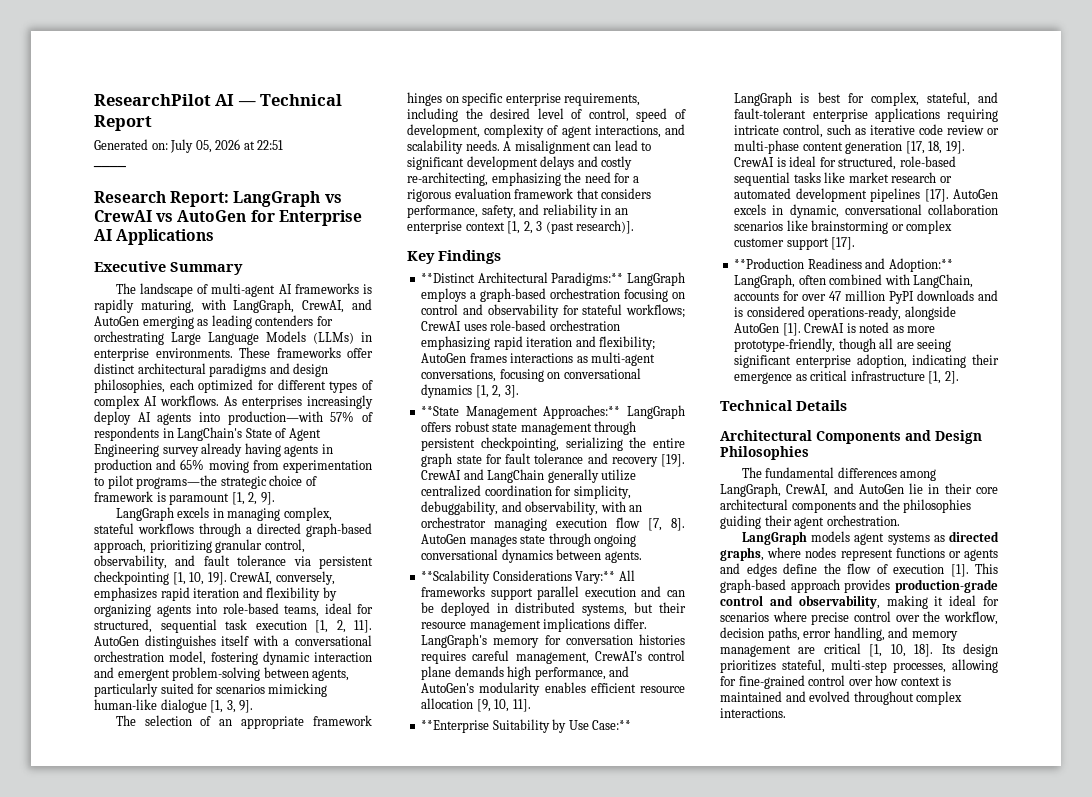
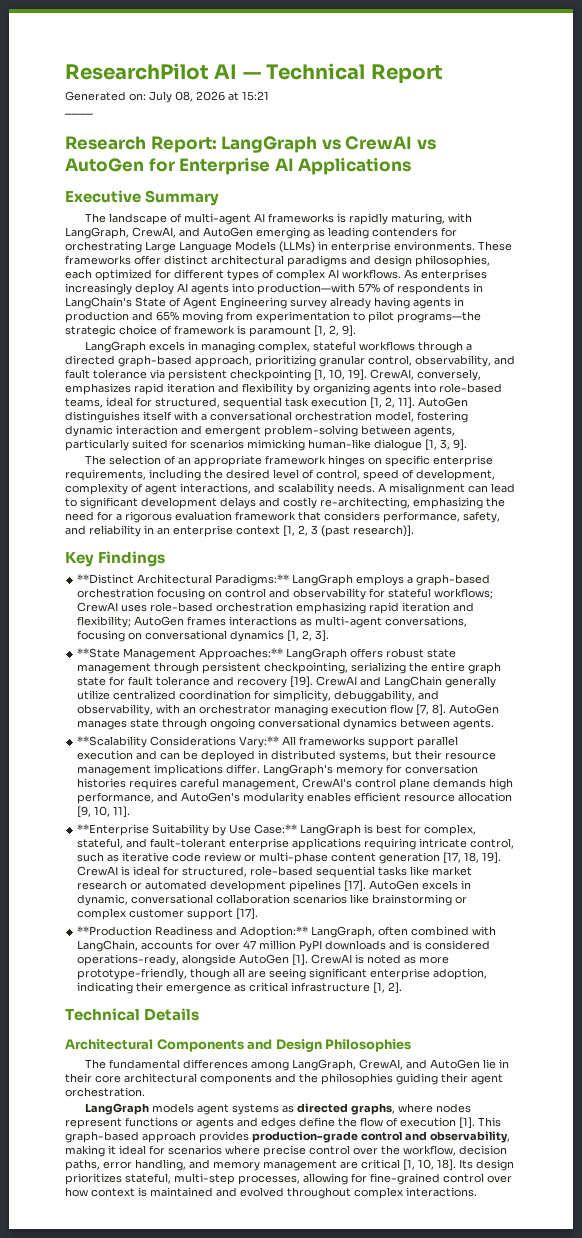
[195,140,212,153] 05, -> [175,91,193,102] 08,
[257,140,284,150] 22:51 -> [242,91,269,101] 15:21

